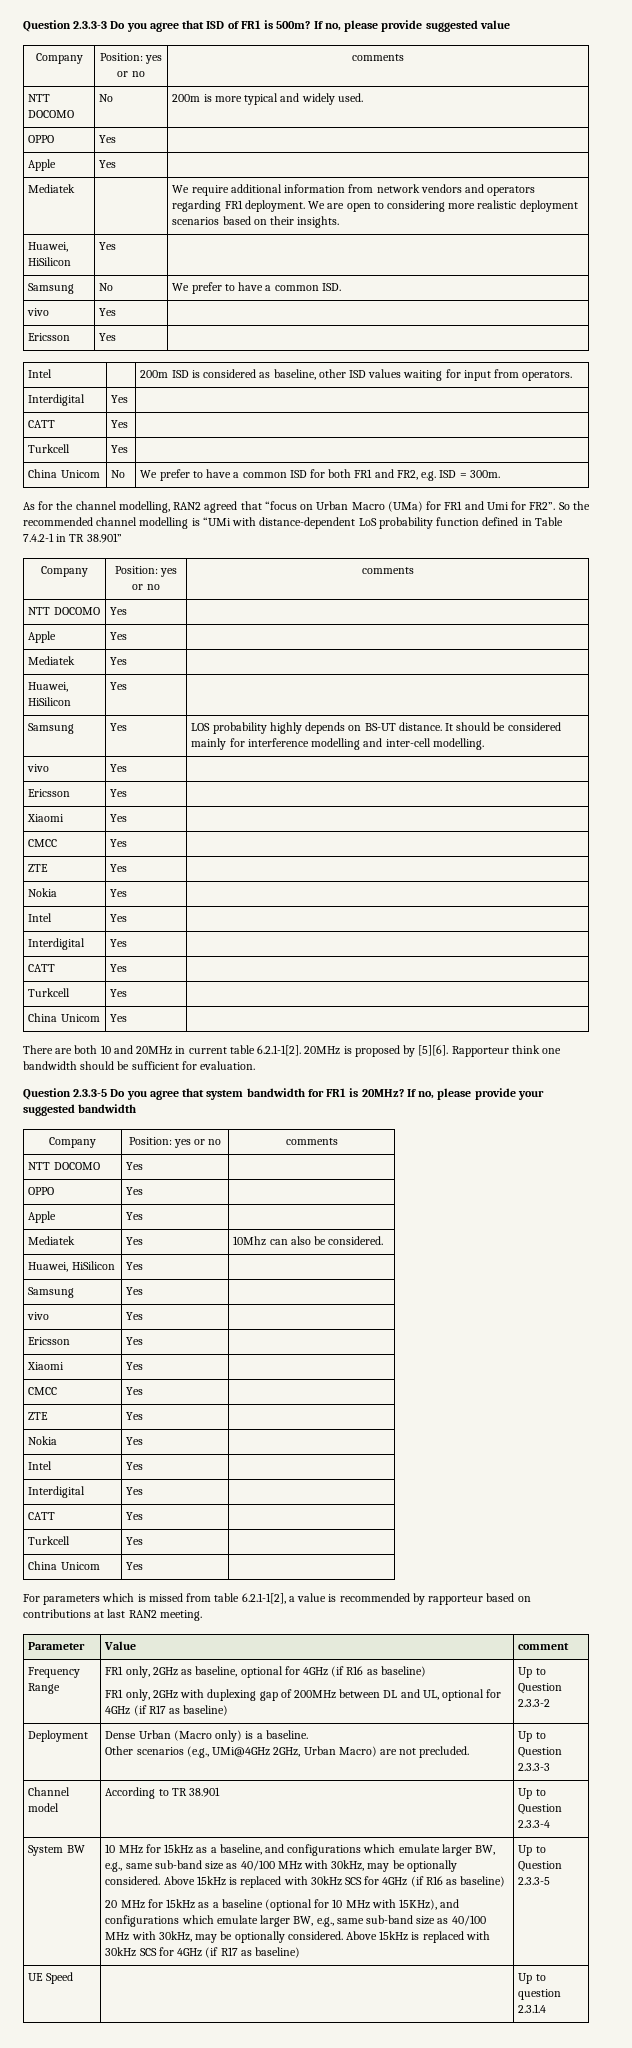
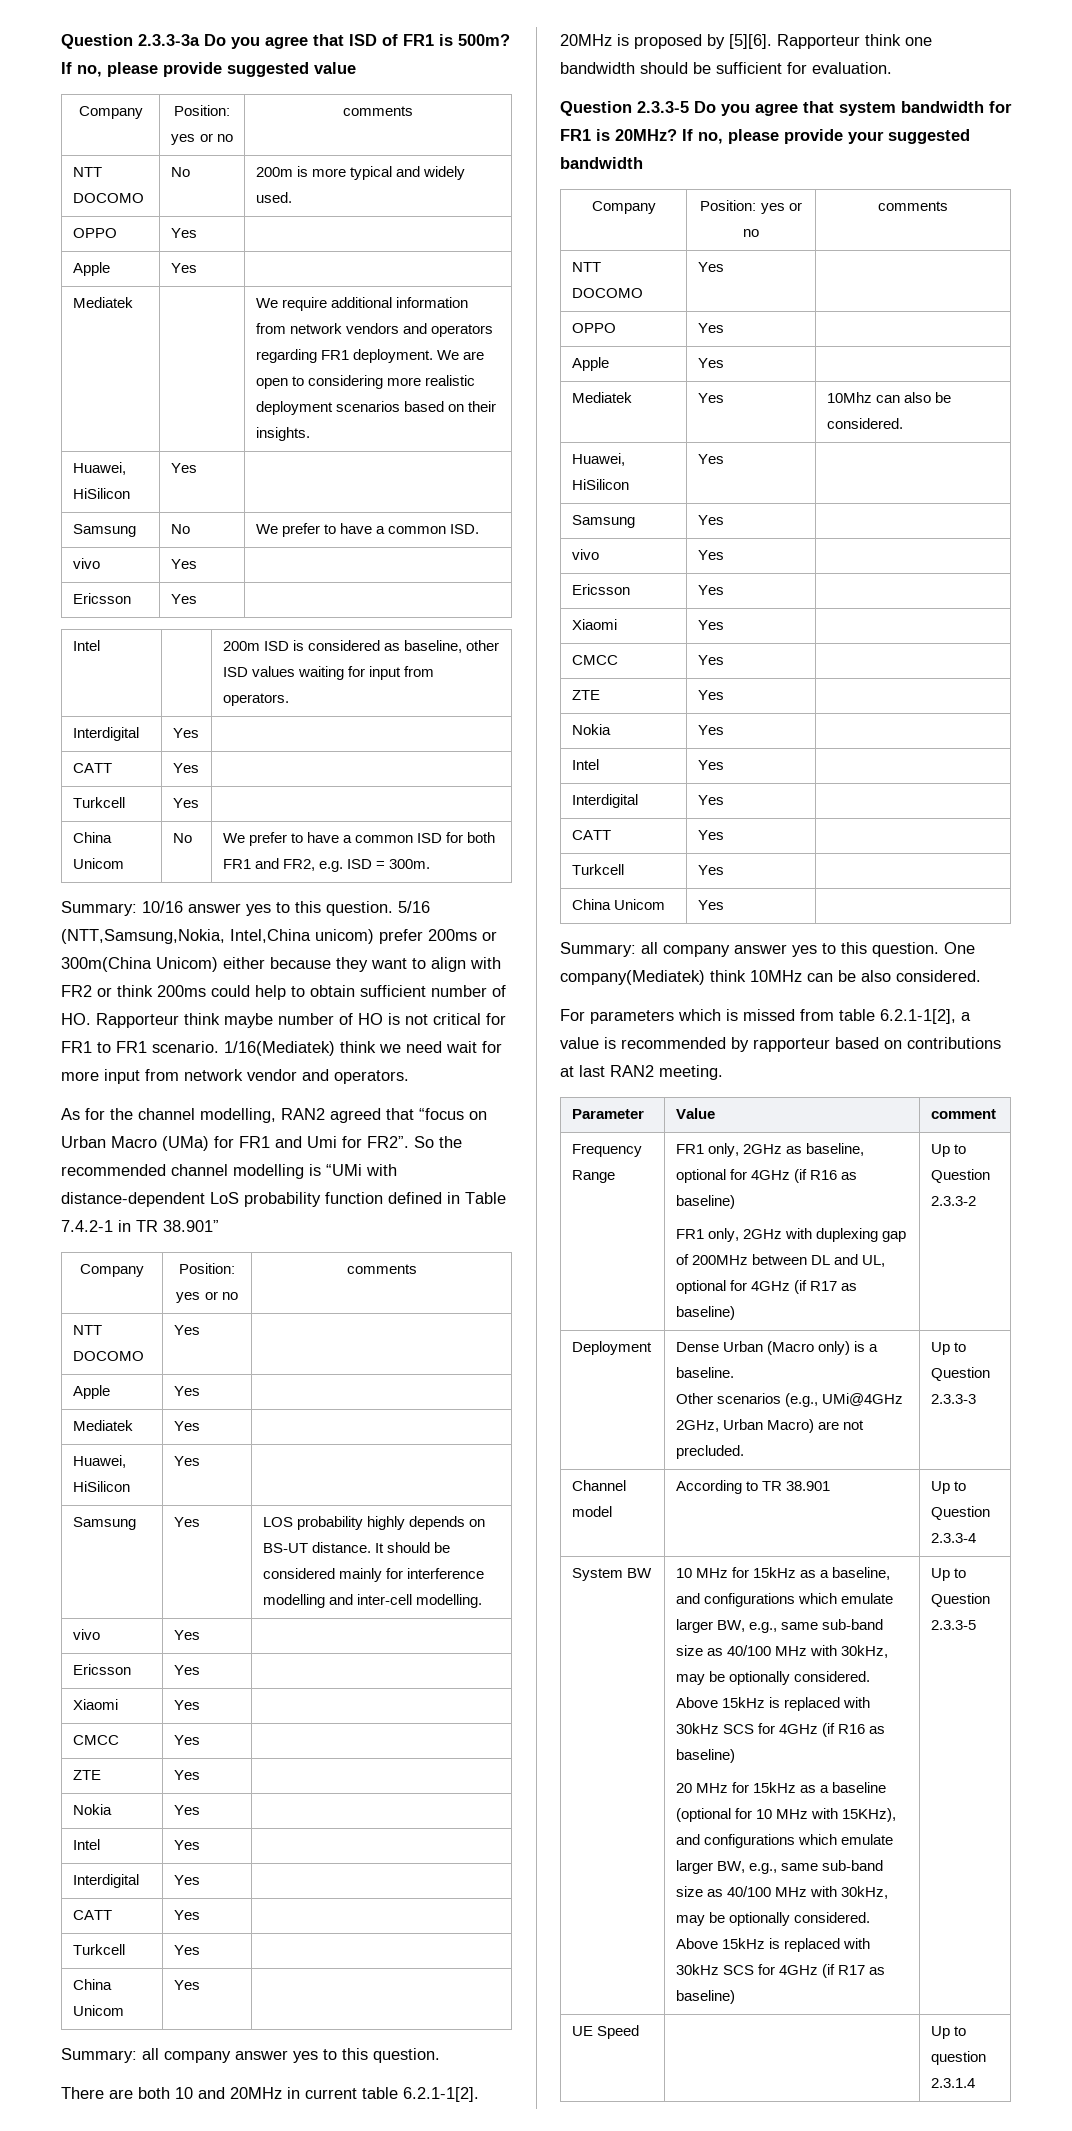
[23,20,108,32] Question 2.3.3-3 -> [61,34,200,49] Question 2.3.3-3a
(500, 474) none -> [61,901,430,916] [61,929,497,944] [61,957,501,972] [61,985,506,1000] [61,1013,506,1028] [61,1041,502,1056] [61,1069,409,1084] // Summary: 10/16 answer yes to this question. 5/16 (NTT,Samsung,Nokia, Intel,China unicom) prefer 200ms or 300m(China Unicom) either because they want to align with FR2 or think 200ms could help to obtain sufficient number of HO. Rapporteur think maybe number of HO is not critical for FR1 to FR1 scenario. 1/16(Mediatek) think we need wait for more input from network vendor and operators.
(128, 1018) none -> [61,2048,440,2063] // Summary: all company answer yes to this question.
(144, 1566) none -> [560,942,975,957] [560,970,981,985] // Summary: all company answer yes to this question. One company(Mediatek) think 10MHz can be also considered.

